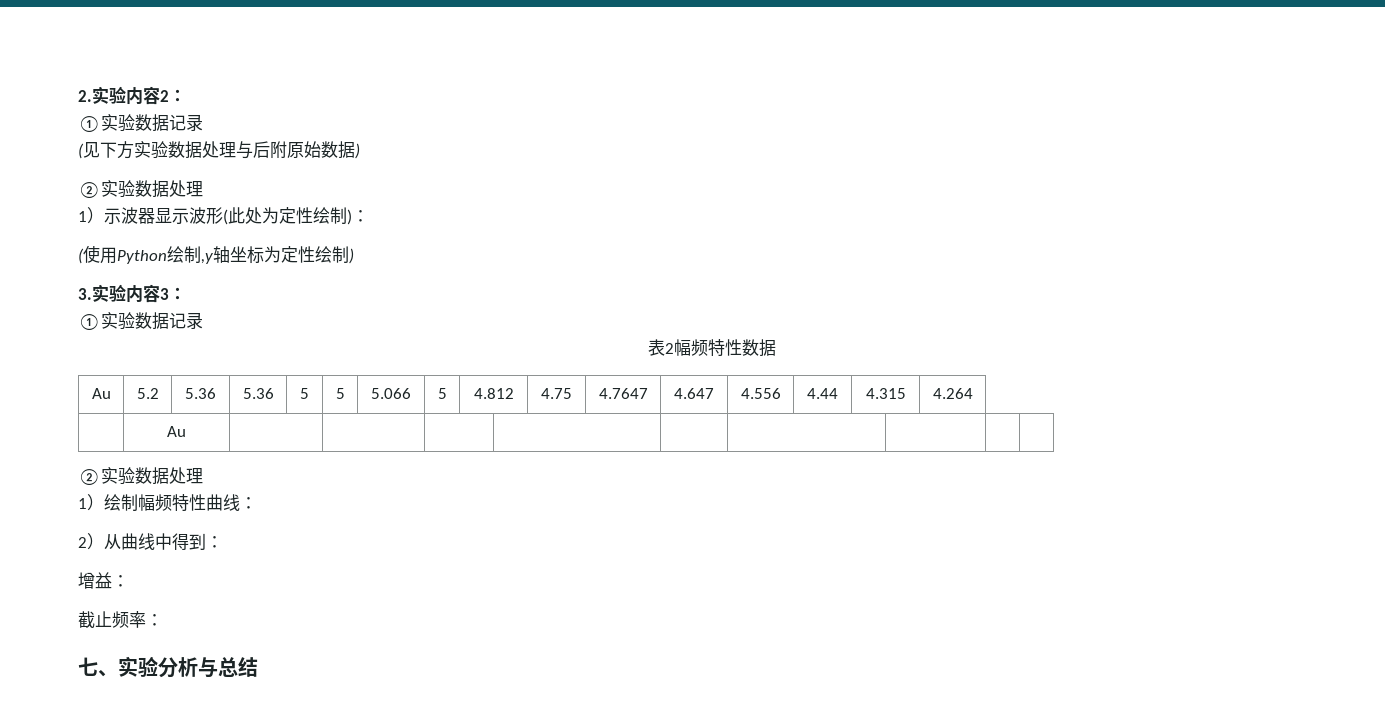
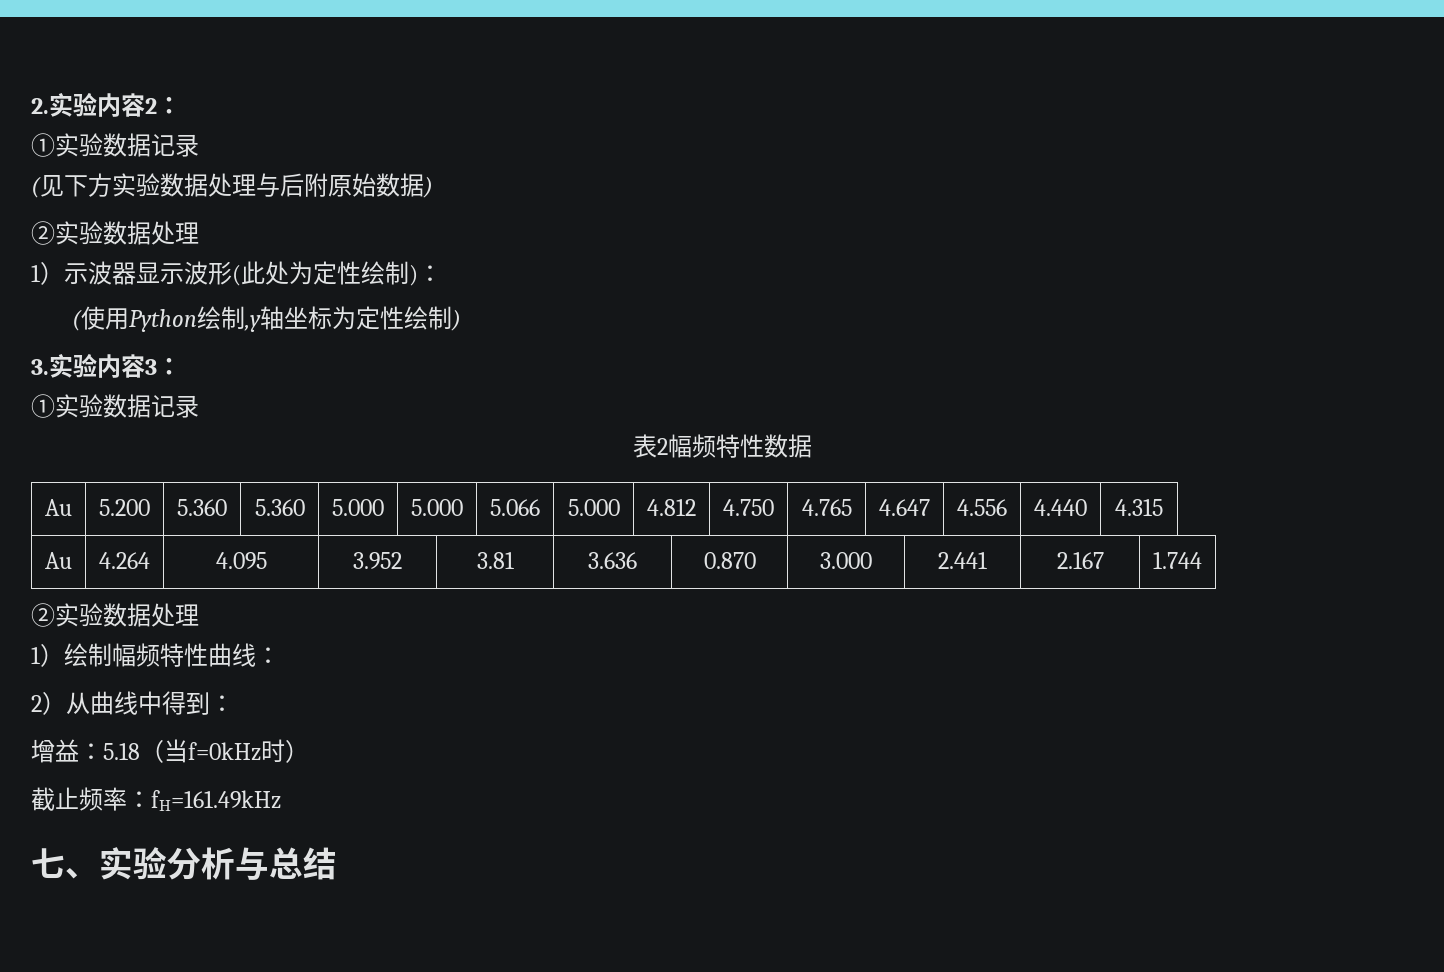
[136,388,159,399] [185,388,216,399] [242,388,274,399] [300,388,309,399] [335,388,345,399] 5.2 | 5.36 | 5.36 | 5 | 5 -> [99,499,150,516] [177,499,227,516] [254,499,305,516] [332,499,384,516] [411,499,463,516] 5.200 | 5.360 | 5.360 | 5.000 | 5.000
[437,388,447,399] 5 -> [567,499,620,516] 5.000
[541,388,572,399] [598,388,648,399] 4.75 | 4.7647 -> [723,499,774,516] [801,499,852,516] 4.750 | 4.765
[807,388,838,399] 4.44 -> [1034,499,1087,516] 4.440
(906, 393) none -> [45,552,72,569] // Au
[167,426,186,437] // | Au | | | | | | | | | -> [215,552,267,569] [353,552,402,569] [476,552,514,569] [588,552,637,569] [703,552,756,569] [820,552,872,569] [938,552,987,569] [1056,552,1104,569] [1153,552,1202,569] | 4.095 | 3.952 | 3.81 | 3.636 | 0.870 | 3.000 | 2.441 | 2.167 | 1.744
(129, 581) none -> [103,739,309,763] 5.18（当f=0kHz时）
(163, 620) none -> [151,790,281,811] fH=161.49kHz

